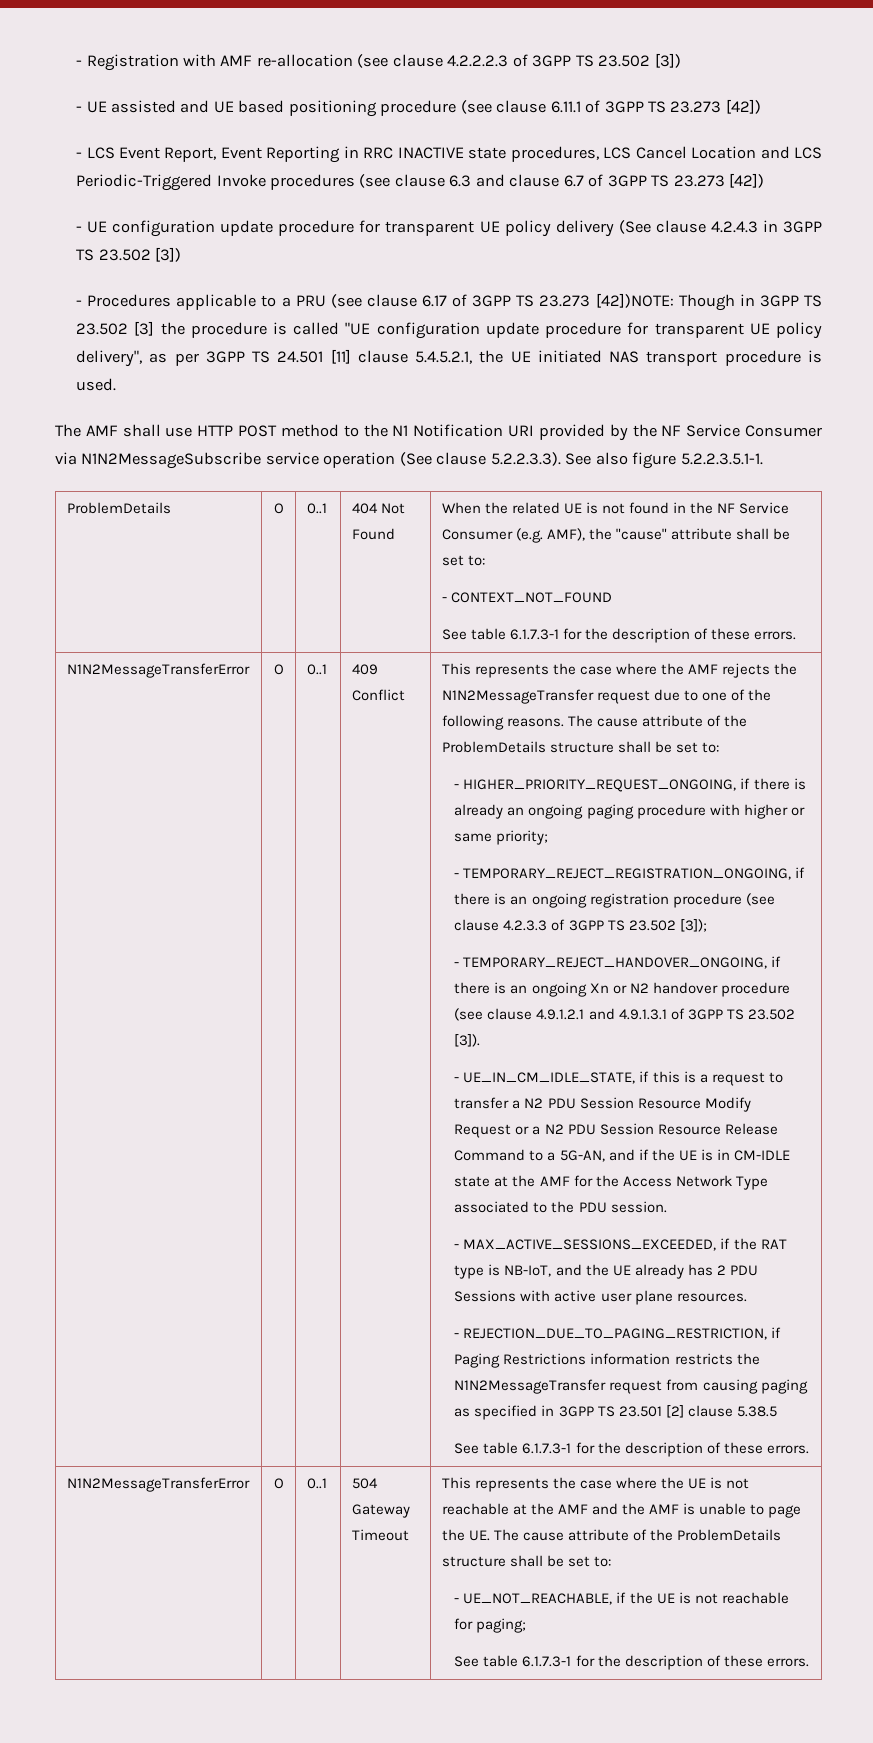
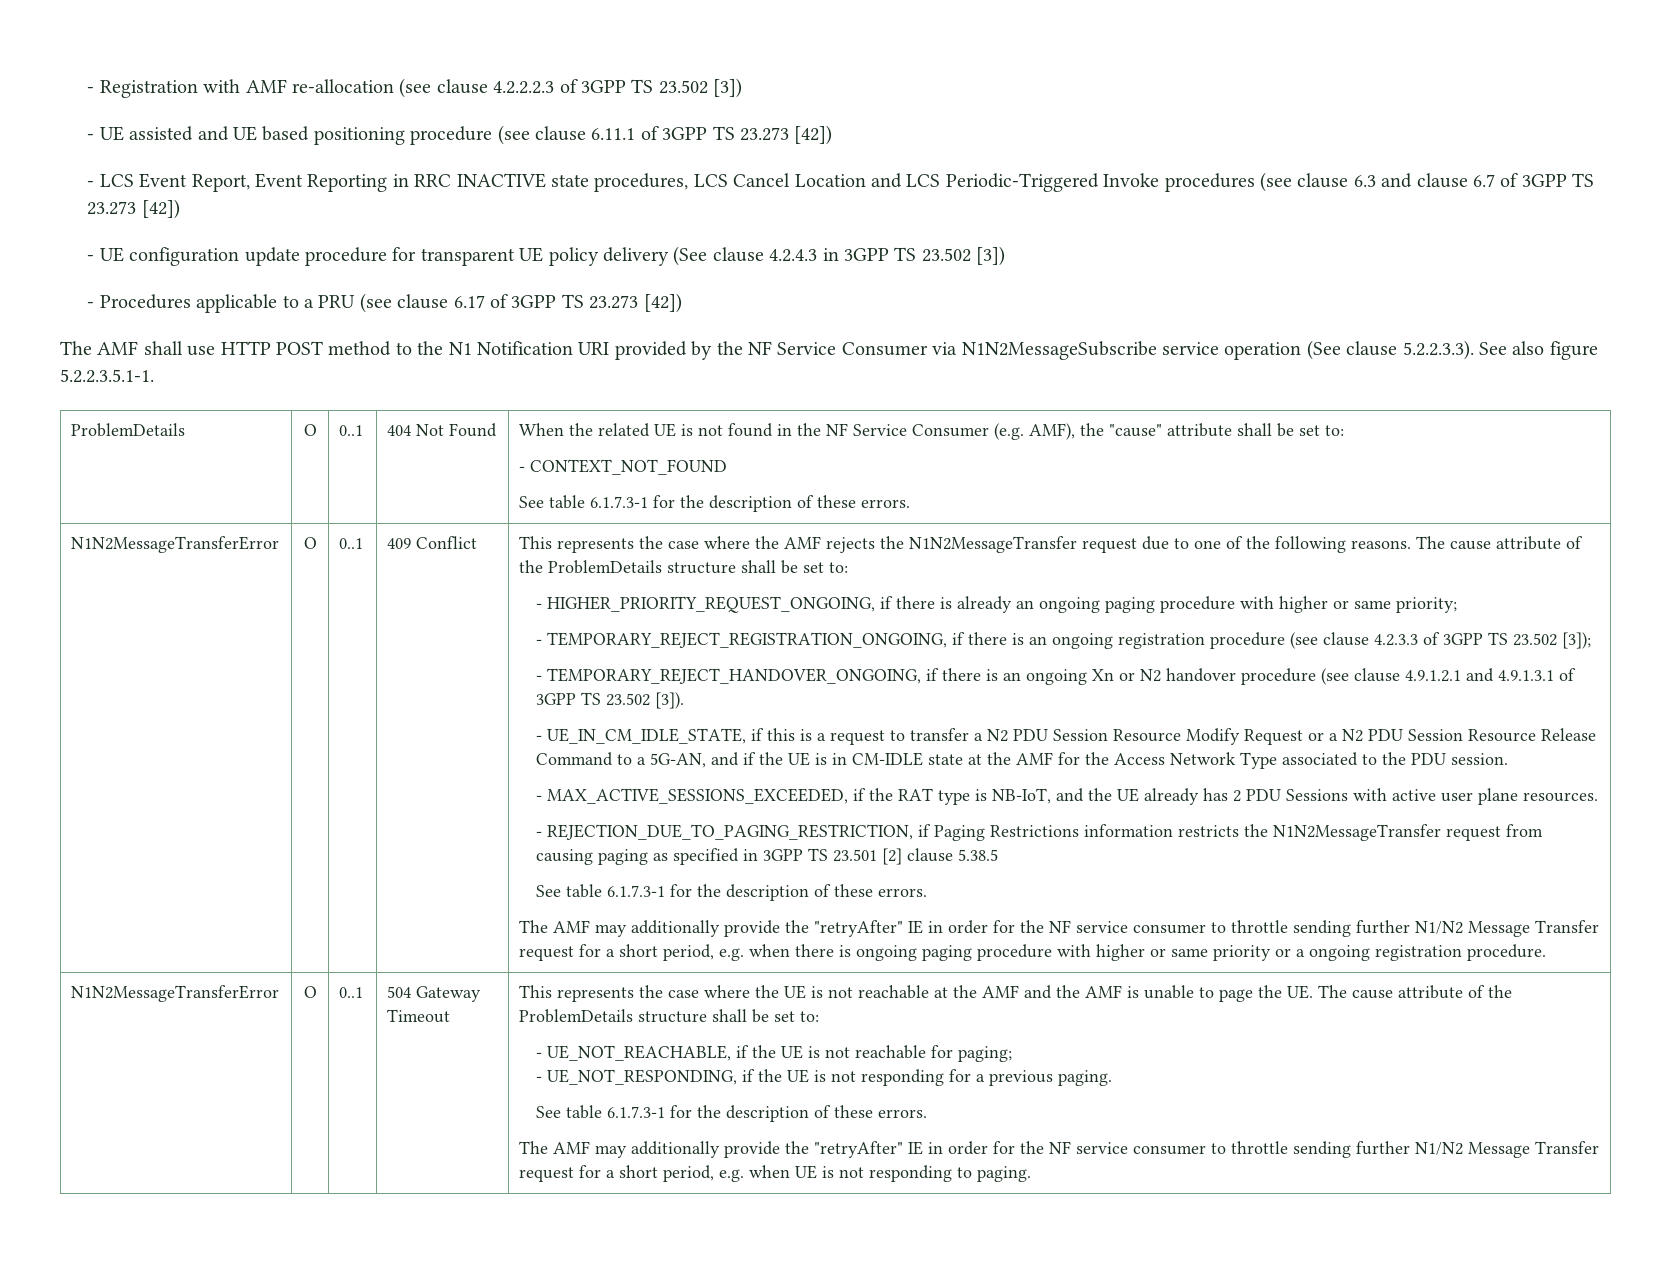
[595,293,822,311] [76,321,823,339] [76,349,823,367] [76,378,117,391] [42])NOTE: Though in 3GPP TS 23.502 [3] the procedure is called "UE configuration update procedure for transparent UE policy delivery", as per 3GPP TS 24.501 [11] clause 5.4.5.2.1, the UE initiated NAS transport procedure is used. -> [643,293,682,313] [42])
(809, 1449) none -> [519,920,1600,937] [519,944,1547,961] // The AMF may additionally provide the "retryAfter" IE in order for the NF service consumer to throttle sending further N1/N2 Message Transfer request for a short period, e.g. when there is ongoing paging procedure with higher or same priority or a ongoing registration procedure.
[454,1655,809,1670] // See table 6.1.7.3-1 for the description of these errors. -> [535,1069,1112,1086] [535,1105,927,1122] [519,1141,1600,1158] [519,1165,1032,1182] // - UE_NOT_RESPONDING, if the UE is not responding for a previous paging. // See table 6.1.7.3-1 for the description of these errors. // The AMF may additionally provide the "retryAfter" IE in order for the NF service consumer to throttle sending further N1/N2 Message Transfer request for a short period, e.g. when UE is not responding to paging.

